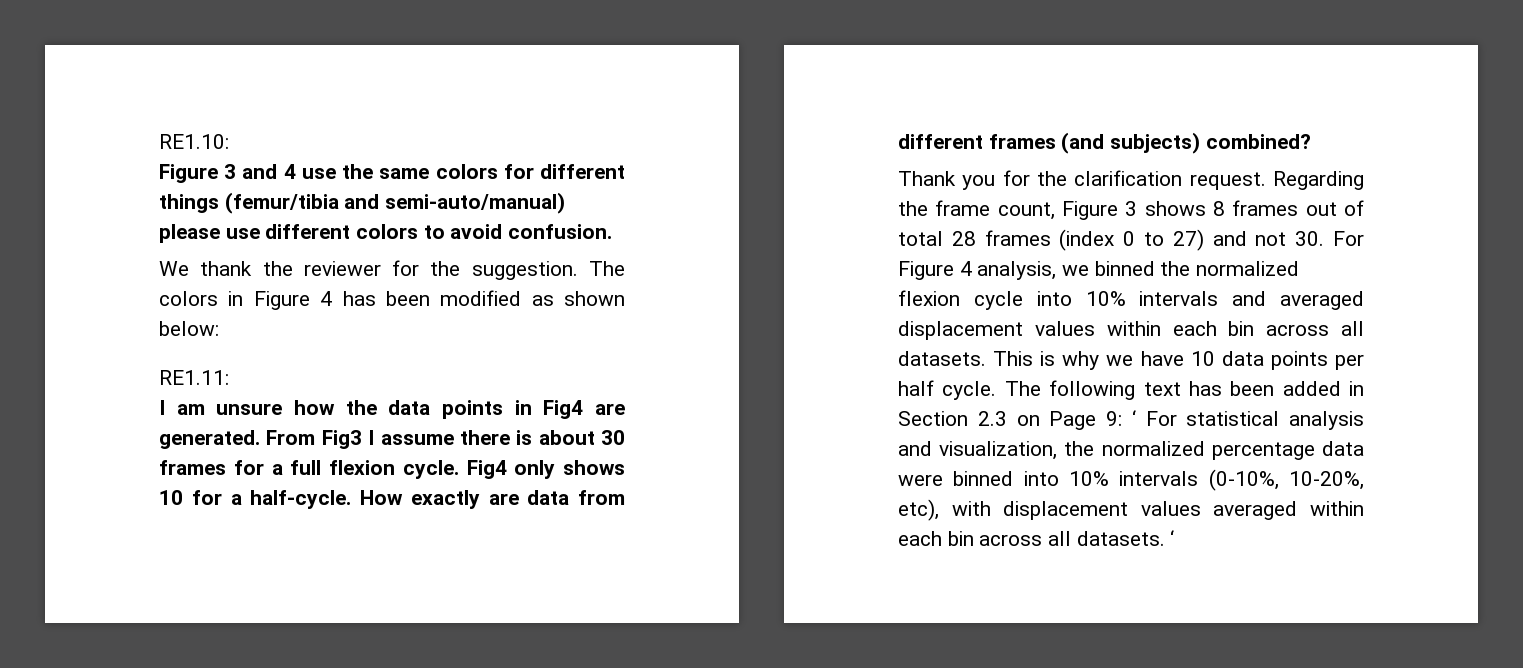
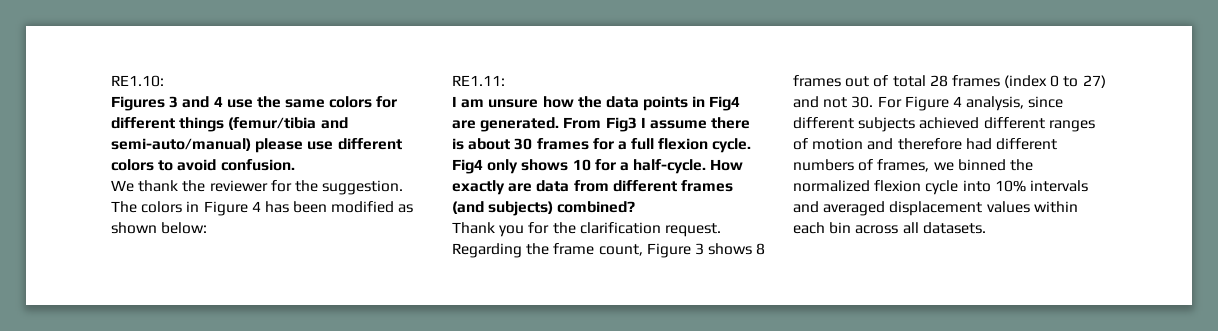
[159,164,218,183] Figure -> [111,96,165,111] Figures
(1057, 270) none -> [1028,96,1064,108] [793,117,1095,132] [793,138,1057,150] [793,159,930,172] since different subjects achieved different ranges of motion and therefore had different numbers of frames,
[993,351,1364,370] [898,380,1364,400] [898,410,1364,430] [898,441,1364,460] [898,469,1364,491] [898,499,1364,521] [898,530,1175,546] This is why we have 10 data points per half cycle. The following text has been added in Section 2.3 on Page 9: ‘ For statistical analysis and visualization, the normalized percentage data were binned into 10% intervals (0-10%, 10-20%, etc), with displacement values averaged within each bin across all datasets. ‘ -> (986, 228) none

